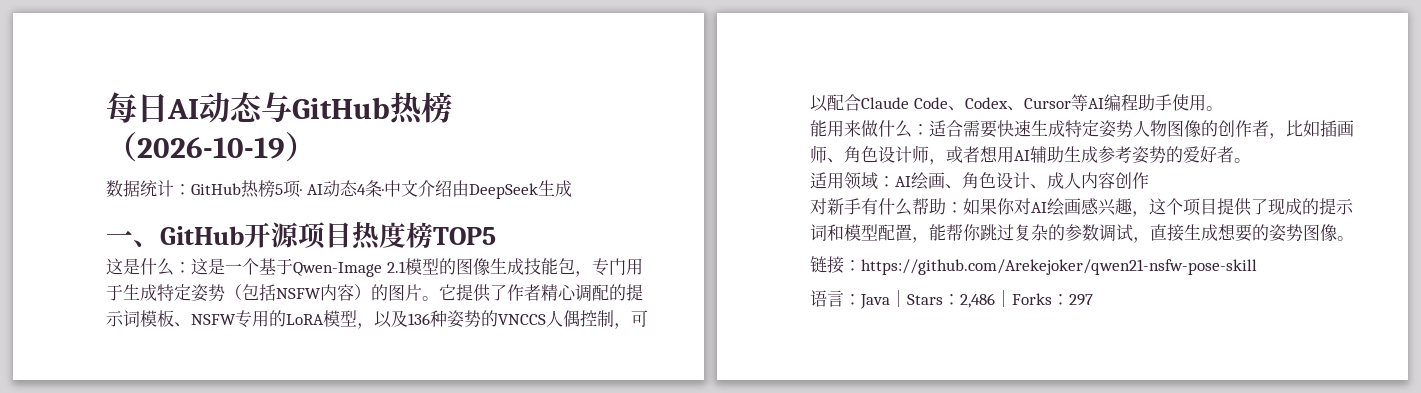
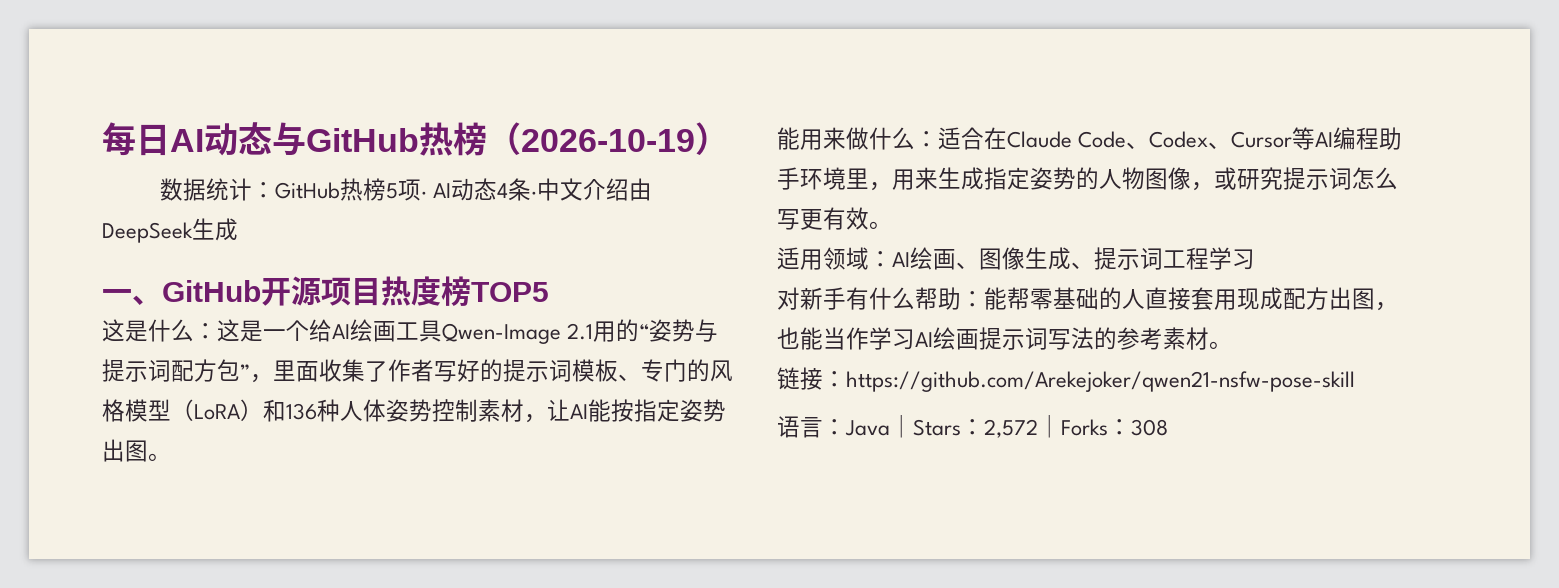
[259,258,643,277] [106,284,643,302] [106,310,648,329] [810,94,861,112] 基于Qwen-Image 2.1模型的图像生成技能包，专门用于生成特定姿势（包括NSFW内容）的图片。它提供了作者精心调配的提示词模板、NSFW专用的LoRA模型，以及136种姿势的VNCCS人偶控制，可以配合 -> [309,319,719,344] [102,359,733,383] [102,399,726,423] [102,439,171,462] [777,127,1007,150] 给AI绘画工具Qwen-Image 2.1用的“姿势与提示词配方包”，里面收集了作者写好的提示词模板、专门的风格模型（LoRA）和136种人体姿势控制素材，让AI能按指定姿势出图。 // 能用来做什么：适合在
[1171,94,1223,111] [810,120,1354,139] [810,145,1234,165] 使用。 // 能用来做什么：适合需要快速生成特定姿势人物图像的创作者，比如插画师、角色设计师，或者想用AI辅助生成参考姿势的爱好者 -> [800,167,1398,191] [777,207,869,230] 环境里，用来生成指定姿势的人物图像，或研究提示词怎么写更有效
[962,172,1149,189] 角色设计、成人内容创作 -> [979,247,1255,270] 图像生成、提示词工程学习
[963,198,1354,217] [810,224,1337,243] 如果你对AI绘画感兴趣，这个项目提供了现成的提示词和模型配置，能帮你跳过复杂的参数调试，直接生成想要的姿势图像 -> [984,287,1398,311] [777,327,1209,350] 能帮零基础的人直接套用现成配方出图，也能当作学习AI绘画提示词写法的参考素材
[960,293,995,308] 2,486 -> [984,419,1038,438] 2,572
[1069,294,1093,306] 297 -> [1131,419,1168,436] 308

